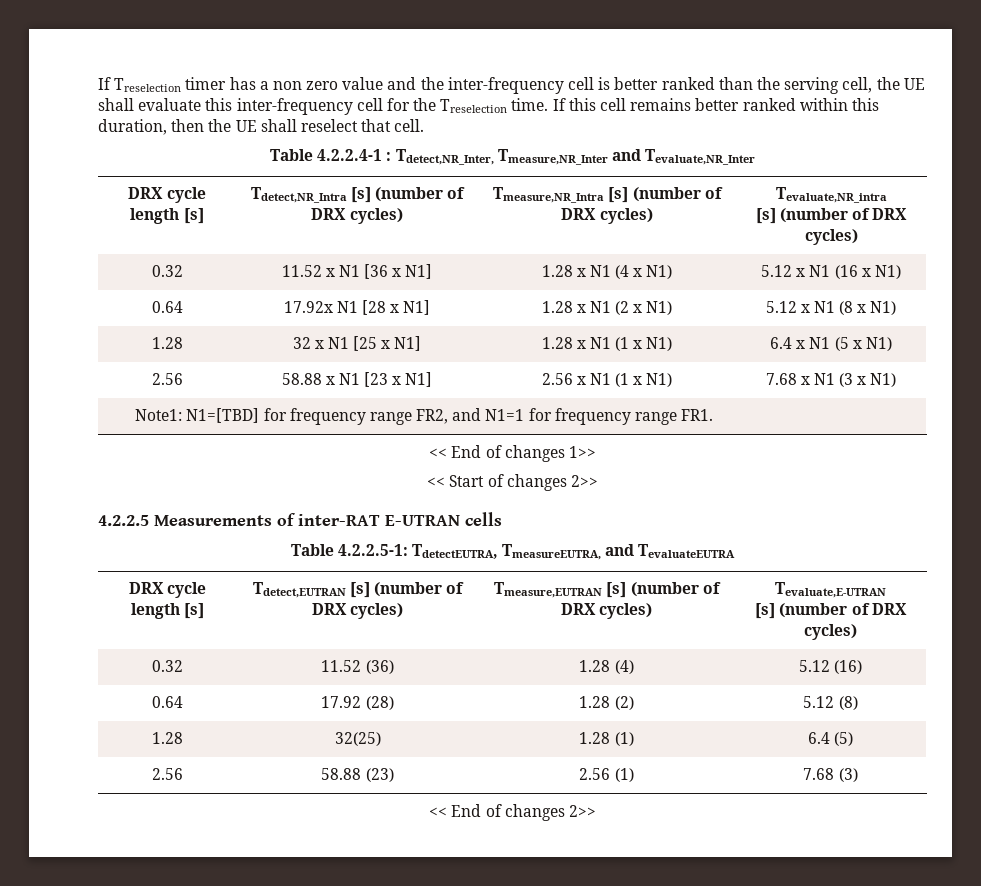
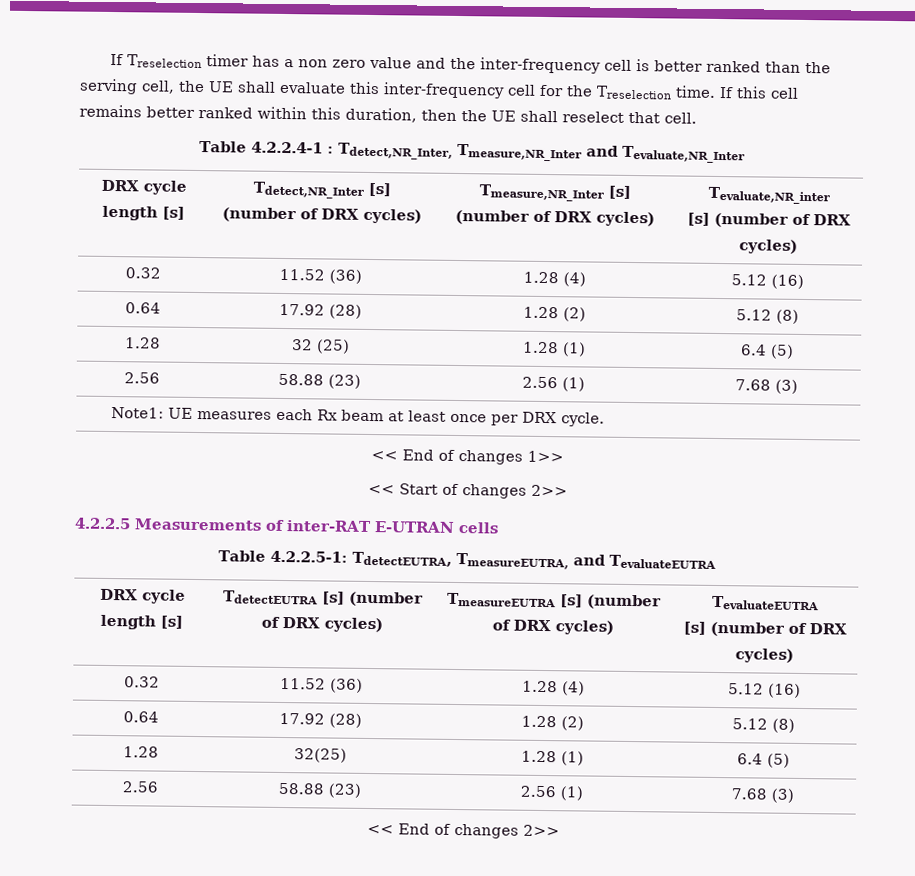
[250,187,466,203] [311,208,403,224] [493,187,723,203] [561,208,653,224] [775,187,887,203] [755,208,908,224] [804,229,858,245] [151,265,183,277] [281,264,433,279] [541,265,673,279] [761,265,901,279] [151,301,183,313] [283,300,431,315] [541,301,673,315] [765,301,897,315] [151,337,183,349] [292,336,422,351] [541,337,673,351] [770,337,892,351] [151,373,183,385] [281,372,433,387] [541,373,673,387] [765,373,897,387] [135,408,714,425] Tdetect,NR_Intra [s] (number of DRX cycles) | Tmeasure,NR_Intra [s] (number of DRX cycles) | Tevaluate,NR_intra // [s] (number of DRX cycles) // 0.32 | 11.52 x N1 [36 x N1] | 1.28 x N1 (4 x N1) | 5.12 x N1 (16 x N1) // 0.64 | 17.92x N1 [28 x N1] | 1.28 x N1 (2 x N1) | 5.12 x N1 (8 x N1) // 1.28 | 32 x N1 [25 x N1] | 1.28 x N1 (1 x N1) | 6.4 x N1 (5 x N1) // 2.56 | 58.88 x N1 [23 x N1] | 2.56 x N1 (1 x N1) | 7.68 x N1 (3 x N1) // Note1: N1=[TBD] for frequency range FR2, and N1=1 for frequency range FR1. -> [252,181,391,199] [221,207,422,224] [479,184,631,202] [455,209,655,227] [707,186,830,205] [686,212,851,228] [739,239,798,254] [124,267,161,279] [279,268,362,284] [522,271,586,287] [731,274,804,289] [124,302,161,314] [279,303,362,319] [522,306,586,322] [736,309,799,324] [124,337,161,349] [291,339,350,354] [521,341,586,357] [740,344,794,359] [123,372,160,384] [278,373,361,389] [521,376,585,392] [735,379,798,394] [111,407,606,427] Tdetect,NR_Inter [s] (number of DRX cycles) | Tmeasure,NR_Inter [s] (number of DRX cycles) | Tevaluate,NR_inter // [s] (number of DRX cycles) // 0.32 | 11.52 (36) | 1.28 (4) | 5.12 (16) // 0.64 | 17.92 (28) | 1.28 (2) | 5.12 (8) // 1.28 | 32 (25) | 1.28 (1) | 6.4 (5) // 2.56 | 58.88 (23) | 2.56 (1) | 7.68 (3) // Note1: UE measures each Rx beam at least once per DRX cycle.
[252,582,465,598] [311,603,404,619] [494,582,721,598] [560,603,653,619] [775,582,886,598] Tdetect,EUTRAN [s] (number of DRX cycles) | Tmeasure,EUTRAN [s] (number of DRX cycles) | Tevaluate,E-UTRAN -> [222,590,424,607] [260,616,383,633] [447,592,662,610] [492,619,614,635] [712,595,819,611] TdetectEUTRA [s] (number of DRX cycles) | TmeasureEUTRA [s] (number of DRX cycles) | TevaluateEUTRA

